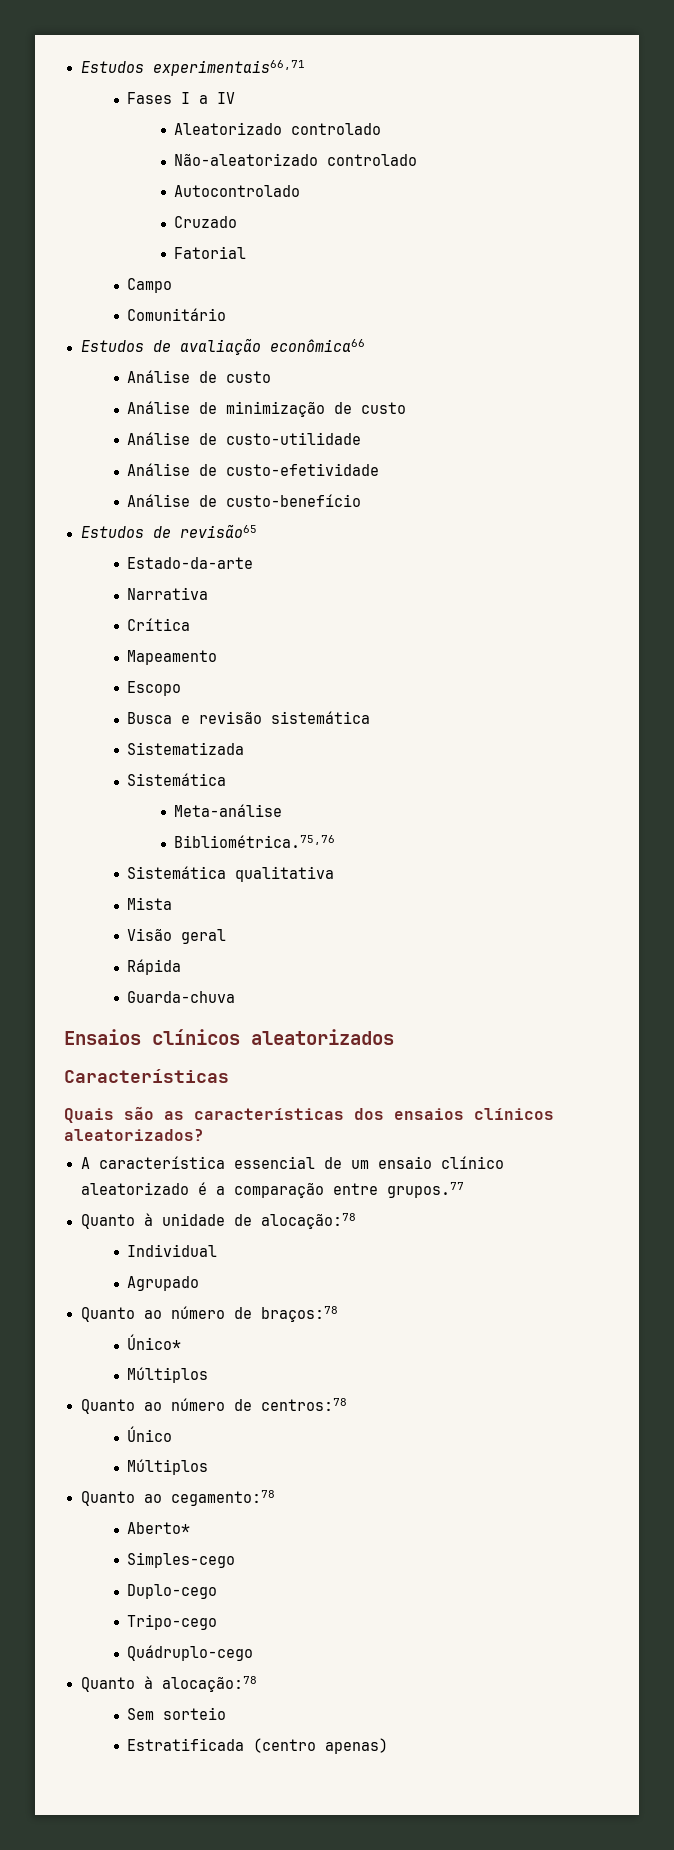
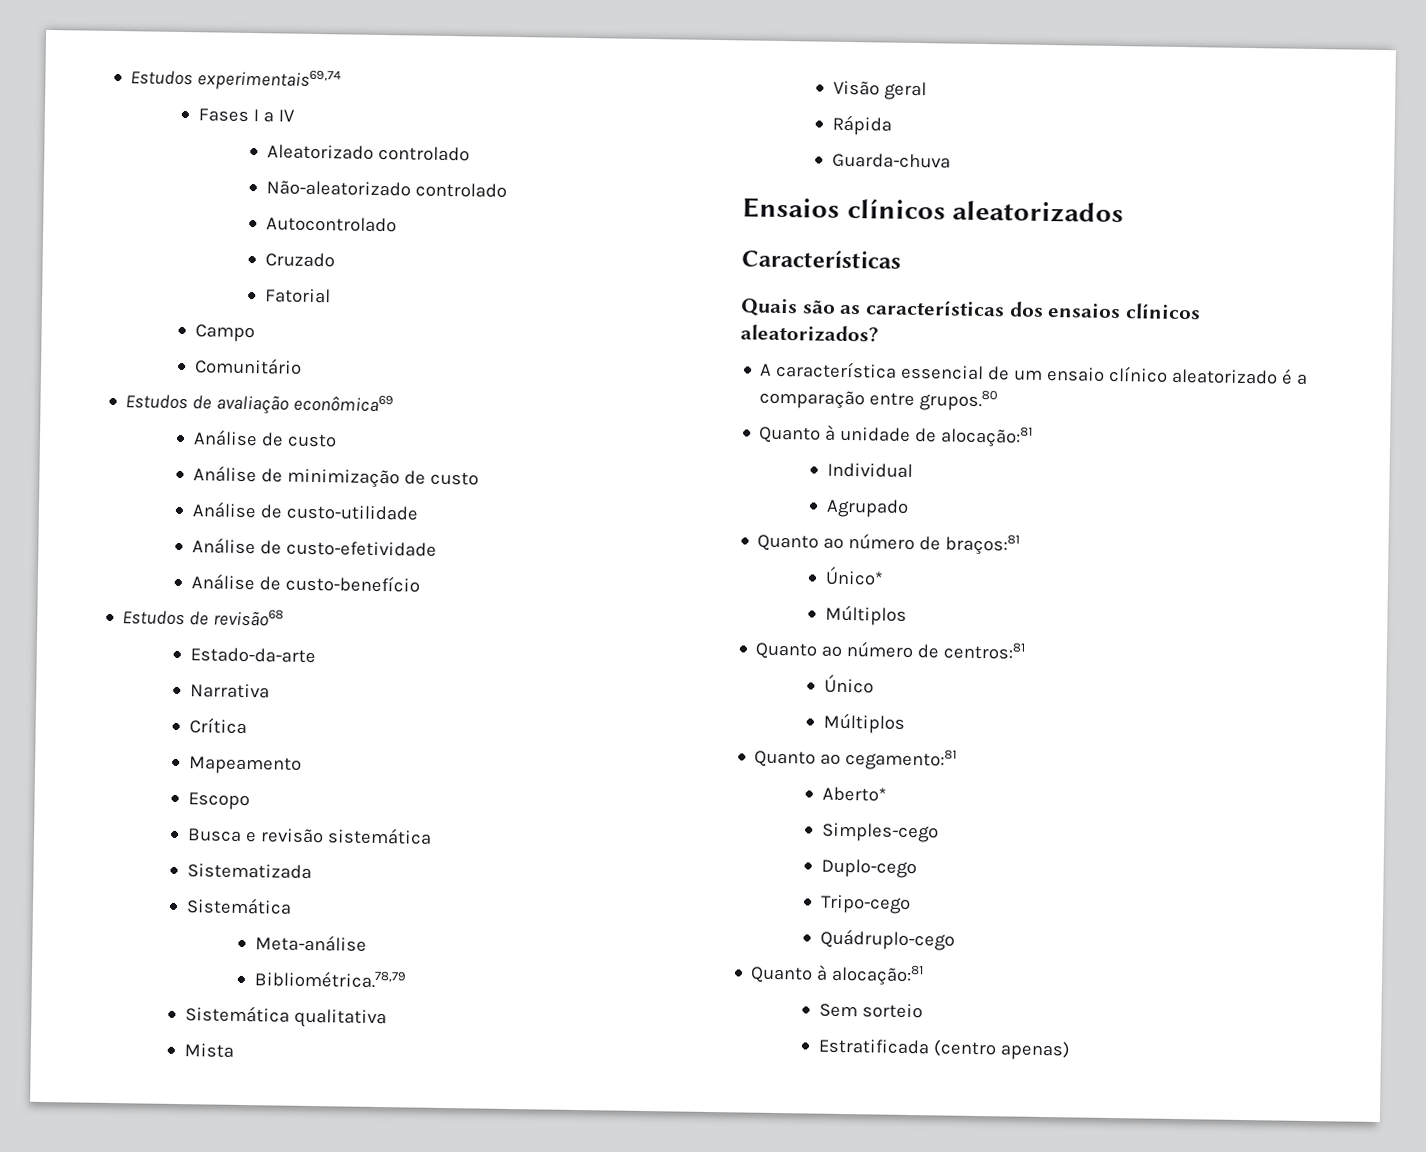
[80,60,305,76] Estudos experimentais66,71 -> [130,68,342,92] Estudos experimentais69,74
[269,339,365,352] econômica66 -> [293,393,395,413] econômica69
[179,524,257,538] revisão65 -> [213,608,285,627] revisão68
[174,835,336,848] Bibliométrica.75,76 -> [253,969,407,989] Bibliométrica.78,79
[386,1182,464,1198] grupos.77 -> [919,389,999,412] grupos.80
[260,1213,356,1229] alocação:78 -> [940,425,1034,448] alocação:81
[260,1306,338,1322] braços:78 -> [945,533,1021,556] braços:81
[260,1398,347,1411] centros:78 -> [943,641,1027,660] centros:81
[170,1490,275,1506] cegamento:78 -> [845,748,958,771] cegamento:81
[161,1676,257,1692] alocação:78 -> [831,963,925,987] alocação:81

